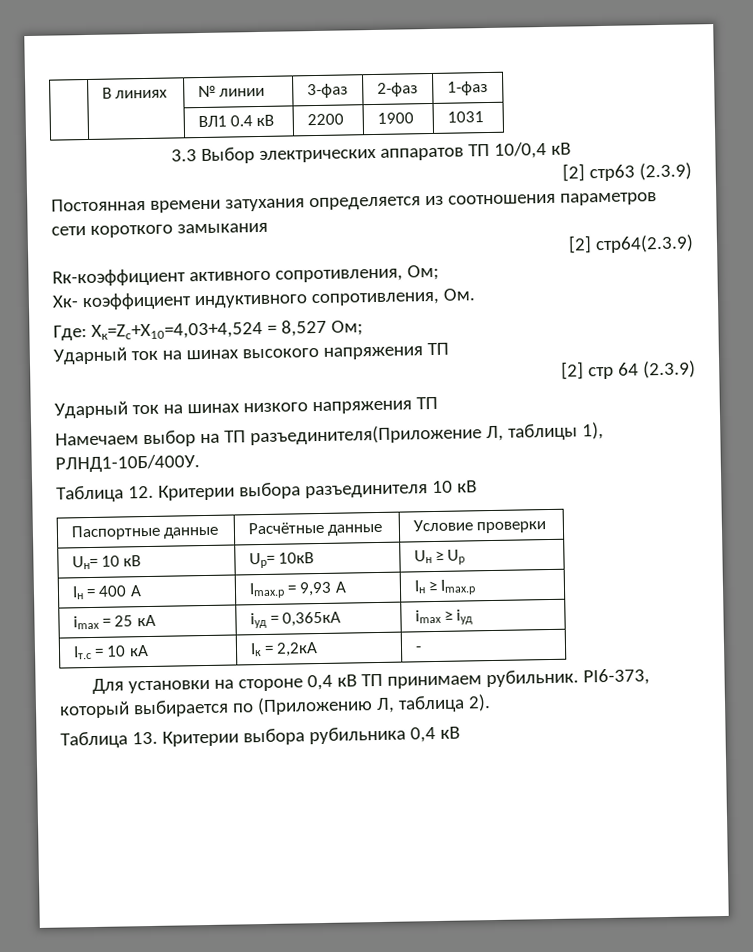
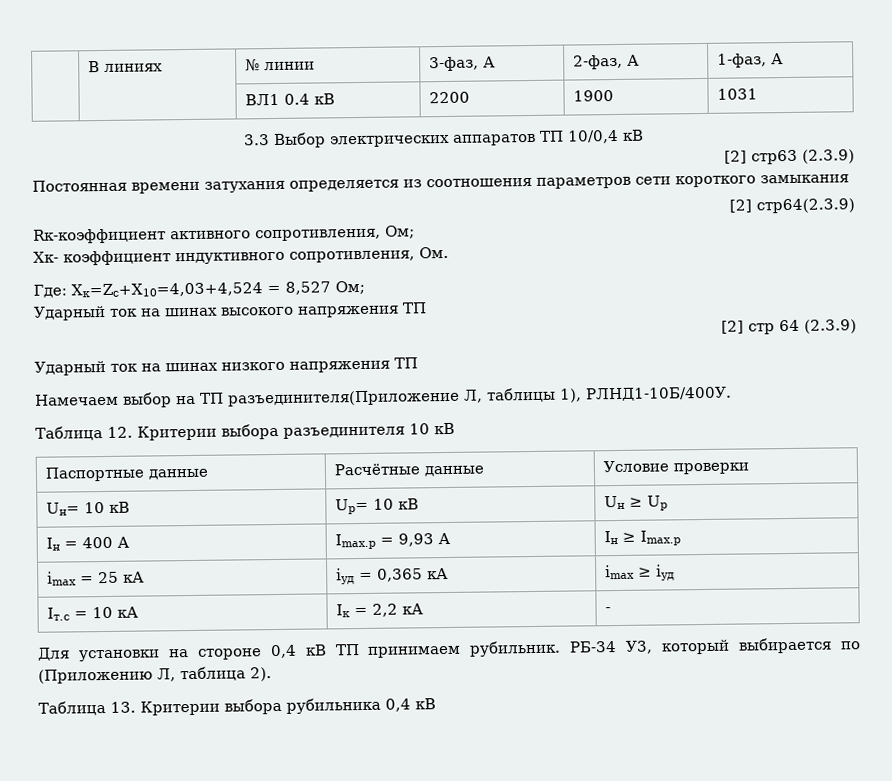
[306,83,348,99] [376,82,418,97] [446,81,488,96] 3-фаз | 2-фаз | 1-фаз -> [429,56,497,72] [573,54,641,70] [717,53,785,68] 3-фаз, А | 2-фаз, А | 1-фаз, А
[278,552,315,564] 10кВ -> [373,498,420,510] 10 кВ
[282,611,342,627] 0,365кА -> [377,567,450,582] 0,365 кА
[276,642,319,657] 2,2кА -> [372,603,425,617] 2,2 кА
[583,668,651,686] PI6-373, -> [569,640,654,654] РБ-34 У3,

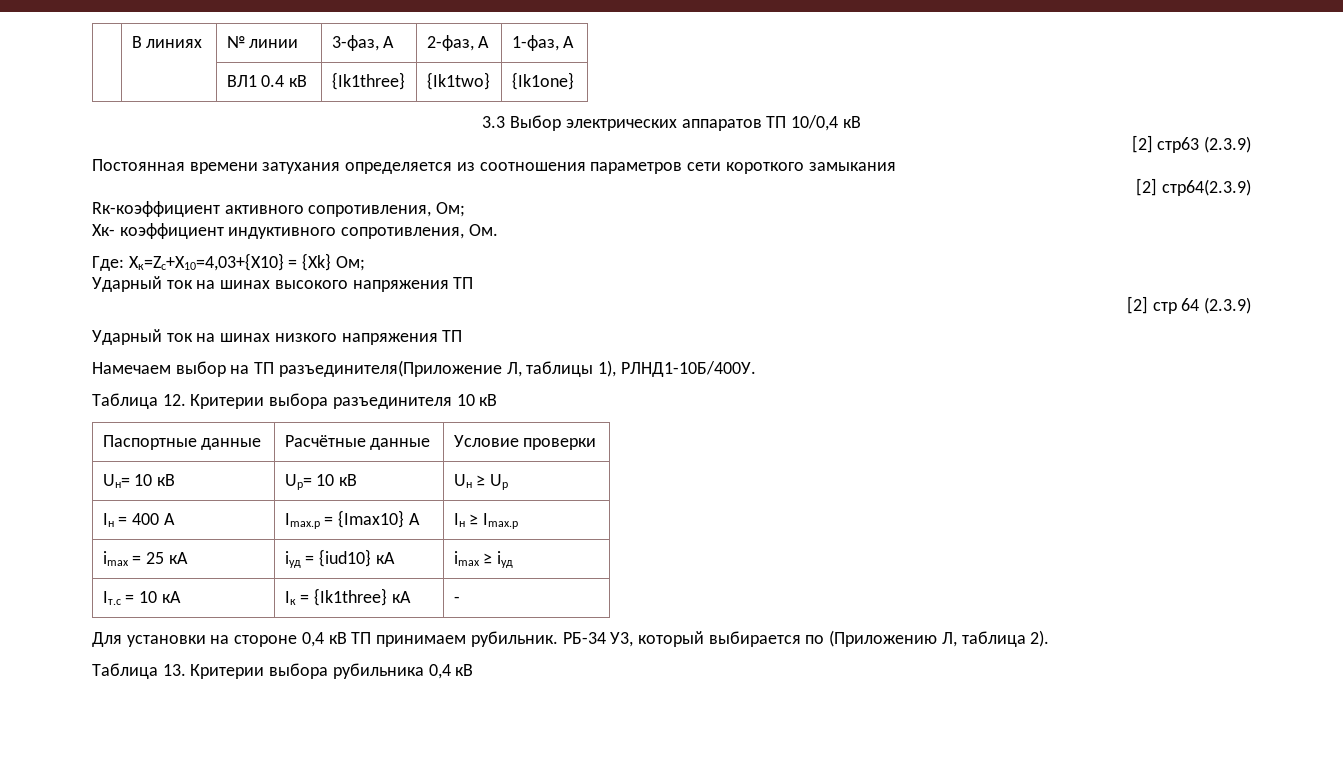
[429,91,471,104] [573,90,615,102] [717,88,759,100] 2200 | 1900 | 1031 -> [331,72,405,90] [426,72,490,90] [511,72,574,90] {Ik1three} | {Ik1two} | {Ik1one}
[71,281,331,298] Xк=Zс+X10=4,03+4,524 = 8,527 -> [128,253,332,271] Xк=Zс+X10=4,03+{X10} = {Xk}
[398,533,435,547] 9,93 -> [338,510,405,528] {Imax10}
[377,568,424,582] 0,365 -> [319,549,372,567] {iud10}
[372,603,399,617] 2,2 -> [314,588,388,606] {Ik1three}

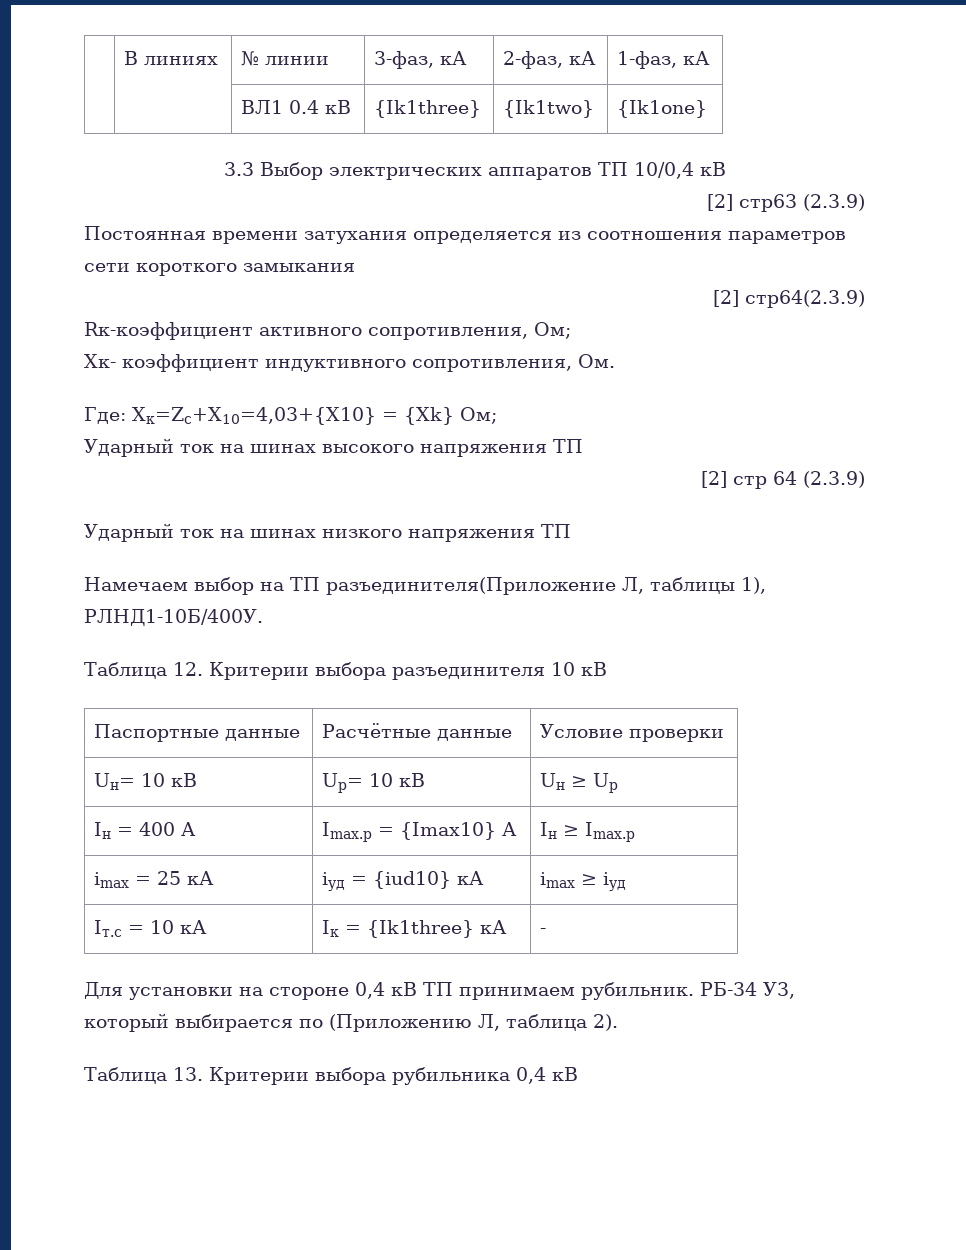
[383,36,395,48] А -> [440,51,468,65] кА
[478,36,490,48] А -> [569,51,597,65] кА
[563,36,575,48] А -> [683,51,711,65] кА

